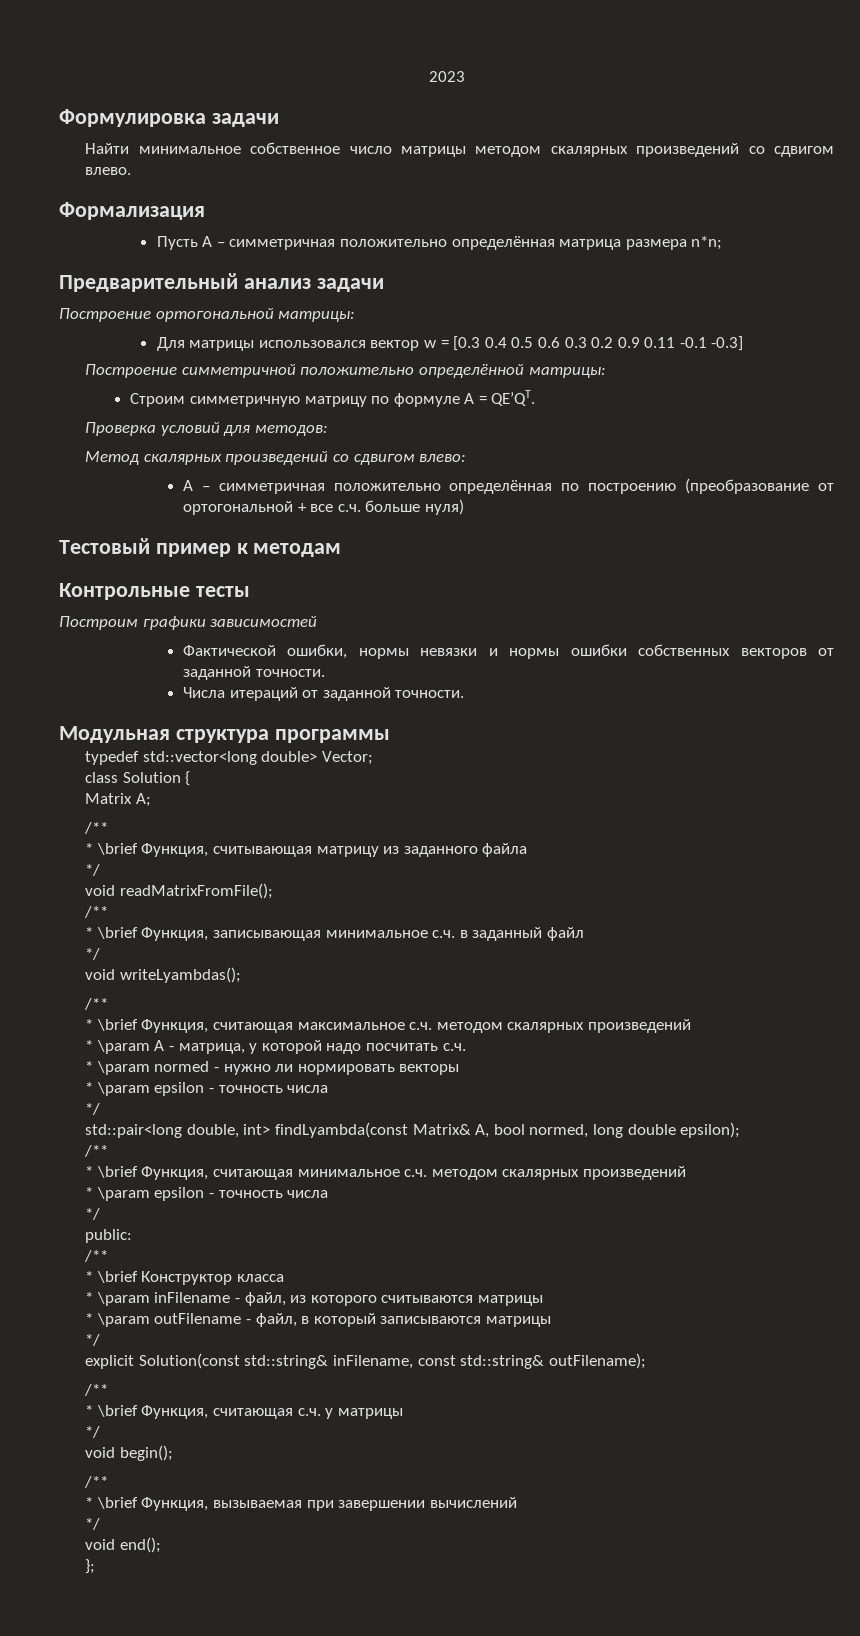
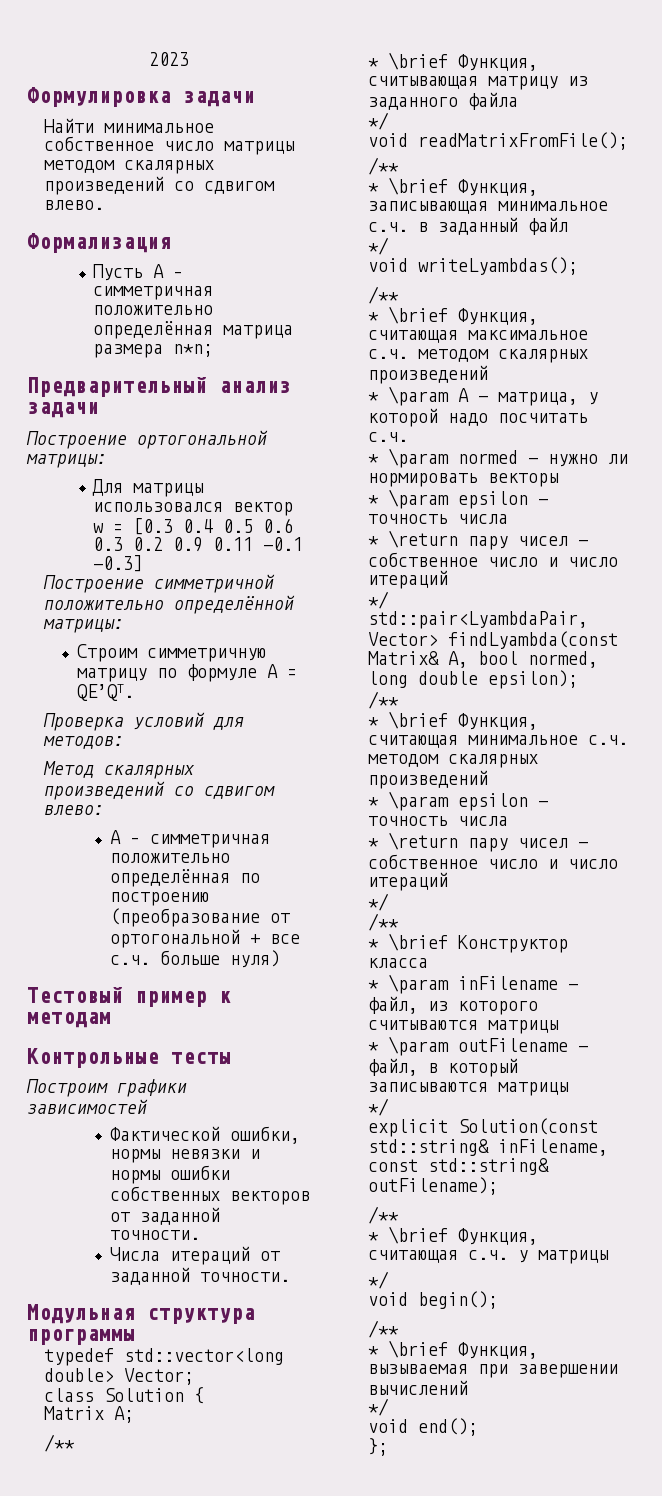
[85,1103,101,1115] [85,1124,271,1138] */ // std::pair<long double, int> -> [367,530,588,550] [367,552,618,567] [367,570,448,589] [367,591,389,609] [367,611,588,629] [367,632,438,646] * \return пару чисел - собственное число и число итераций // */ // std::pair<LyambdaPair, Vector>
[85,1208,101,1220] [85,1229,133,1243] // */ // public: -> [367,832,588,852] [367,854,618,869] [367,872,448,891] [367,893,389,911] // * \return пару чисел - собственное число и число итераций // */

